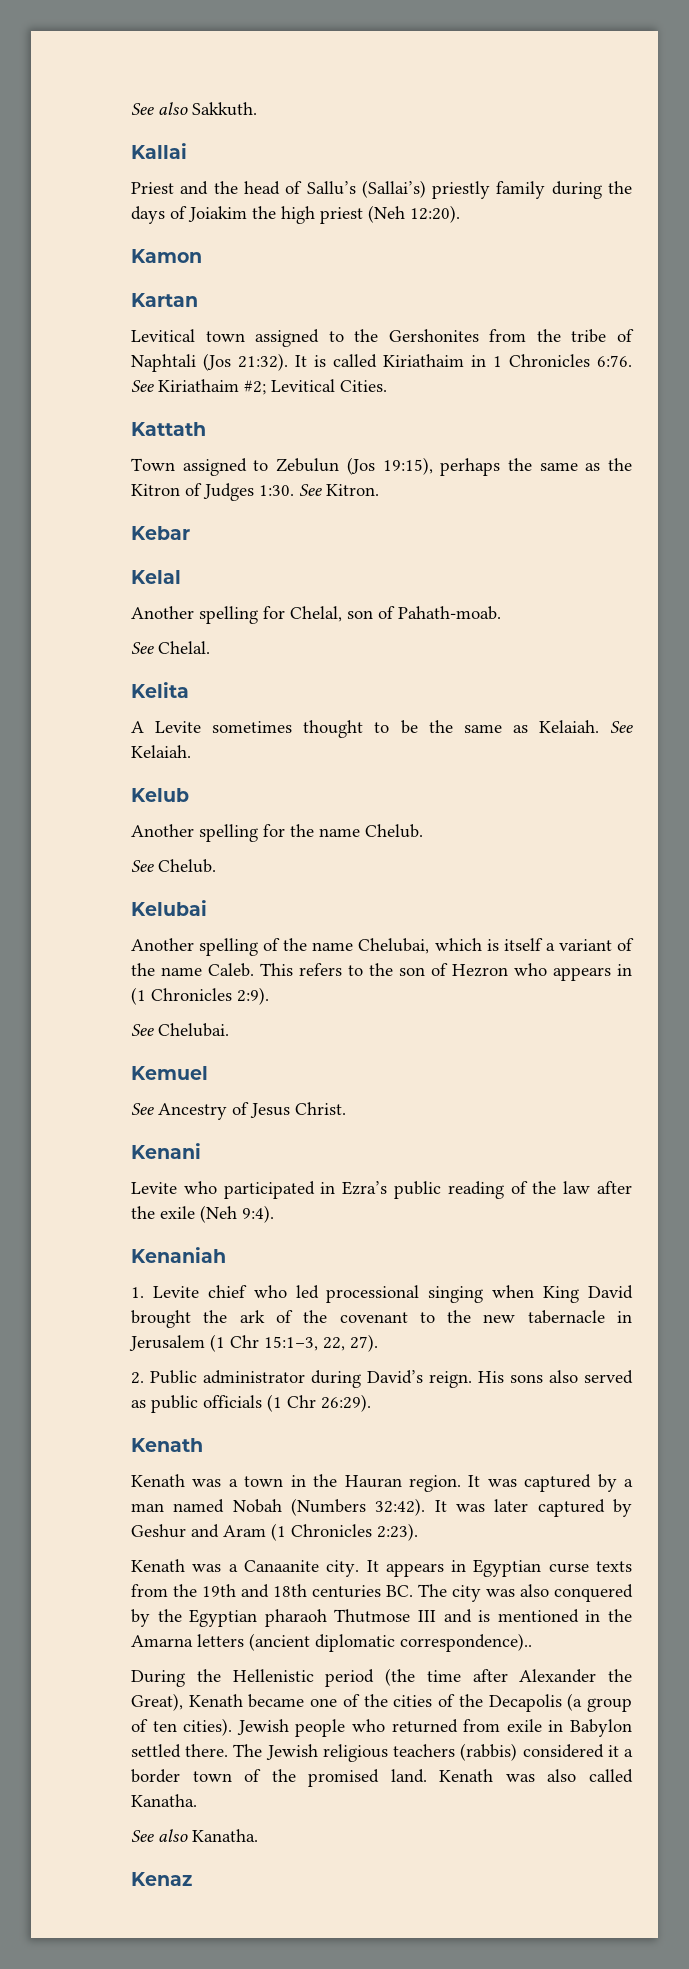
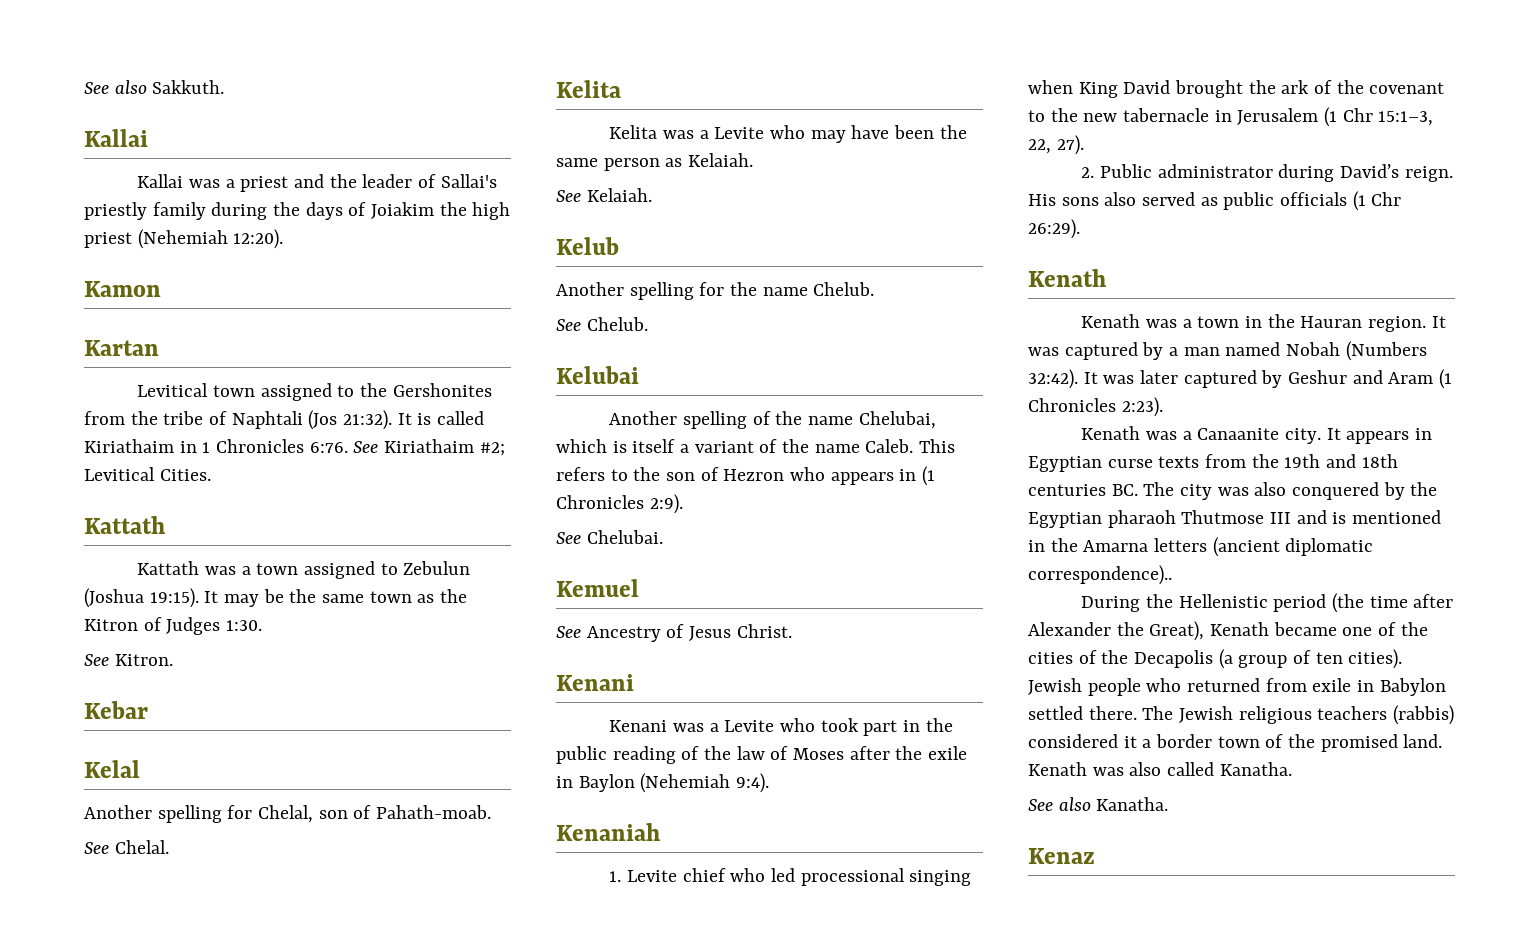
[131,180,426,198] Priest and the head of Sallu’s (Sallai’s) -> [137,174,497,192] Kallai was a priest and the leader of Sallai's
[368,205,405,223] (Neh -> [137,229,228,249] (Nehemiah
[131,457,578,476] Town assigned to Zebulun (Jos 19:15), perhaps the same -> [137,561,471,579] [84,588,412,608] Kattath was a town assigned to Zebulun (Joshua 19:15). It may be the same town
(294, 490) none -> (263, 625) //
[131,720,502,738] A Levite sometimes thought to be the same -> [609,125,967,143] [556,158,660,171] Kelita was a Levite who may have been the same person
(599, 726) none -> (754, 160) //
[131,1181,388,1199] Levite who participated in Ezra’s -> [609,718,953,736] Kenani was a Levite who took part in the
(591, 1187) none -> [770,746,845,760] of Moses
[200,1205,237,1223] (Neh -> [556,773,731,793] in Baylon (Nehemiah

